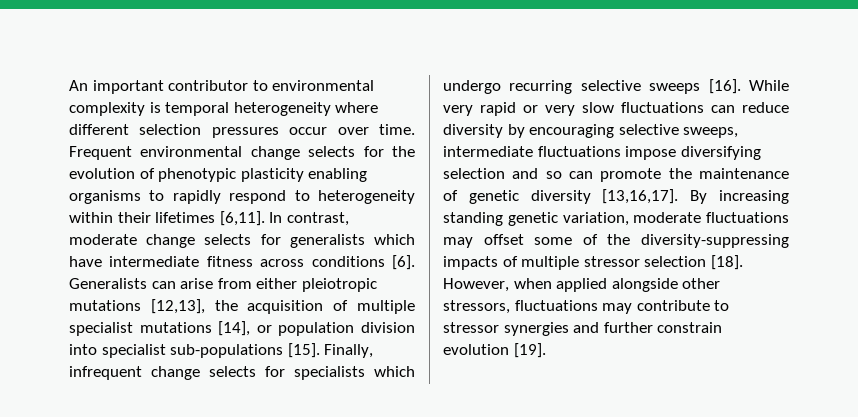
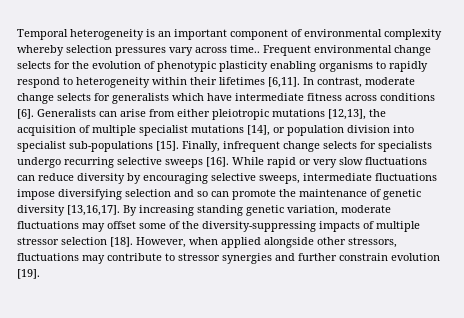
[69,80,375,94] [69,102,379,116] [69,124,415,138] An important contributor to environmental complexity is temporal heterogeneity where different selection pressures occur over time. -> [17,29,442,40] [17,45,260,56] Temporal heterogeneity is an important component of environmental complexity whereby selection pressures vary across time..
[374,366,415,377] which -> (432, 146) none
[443,105,473,116] very -> (264, 161) none

